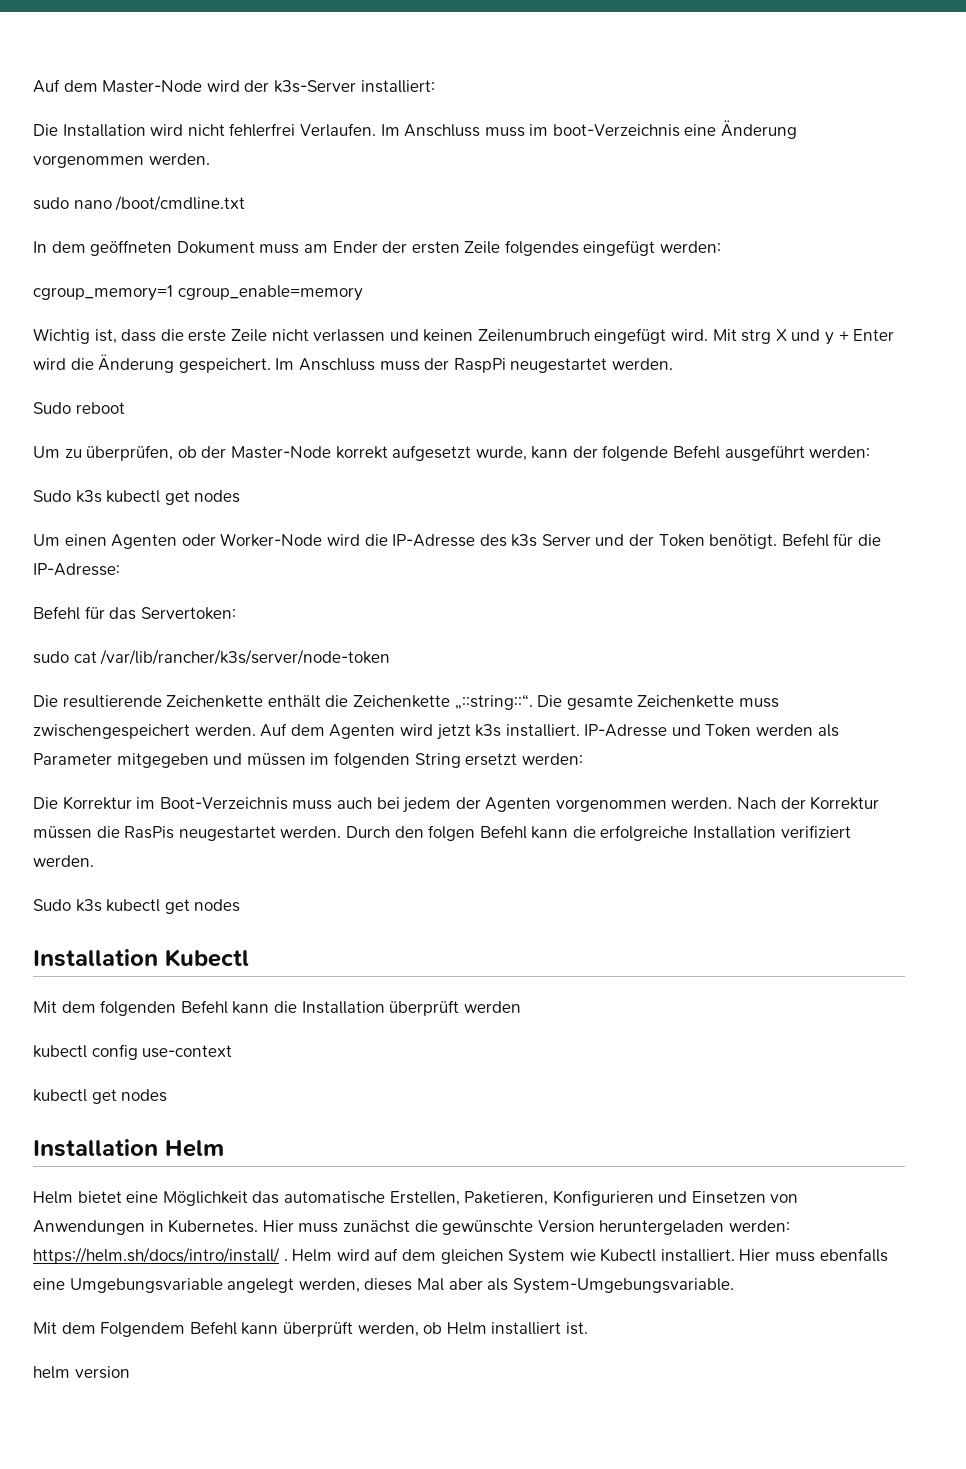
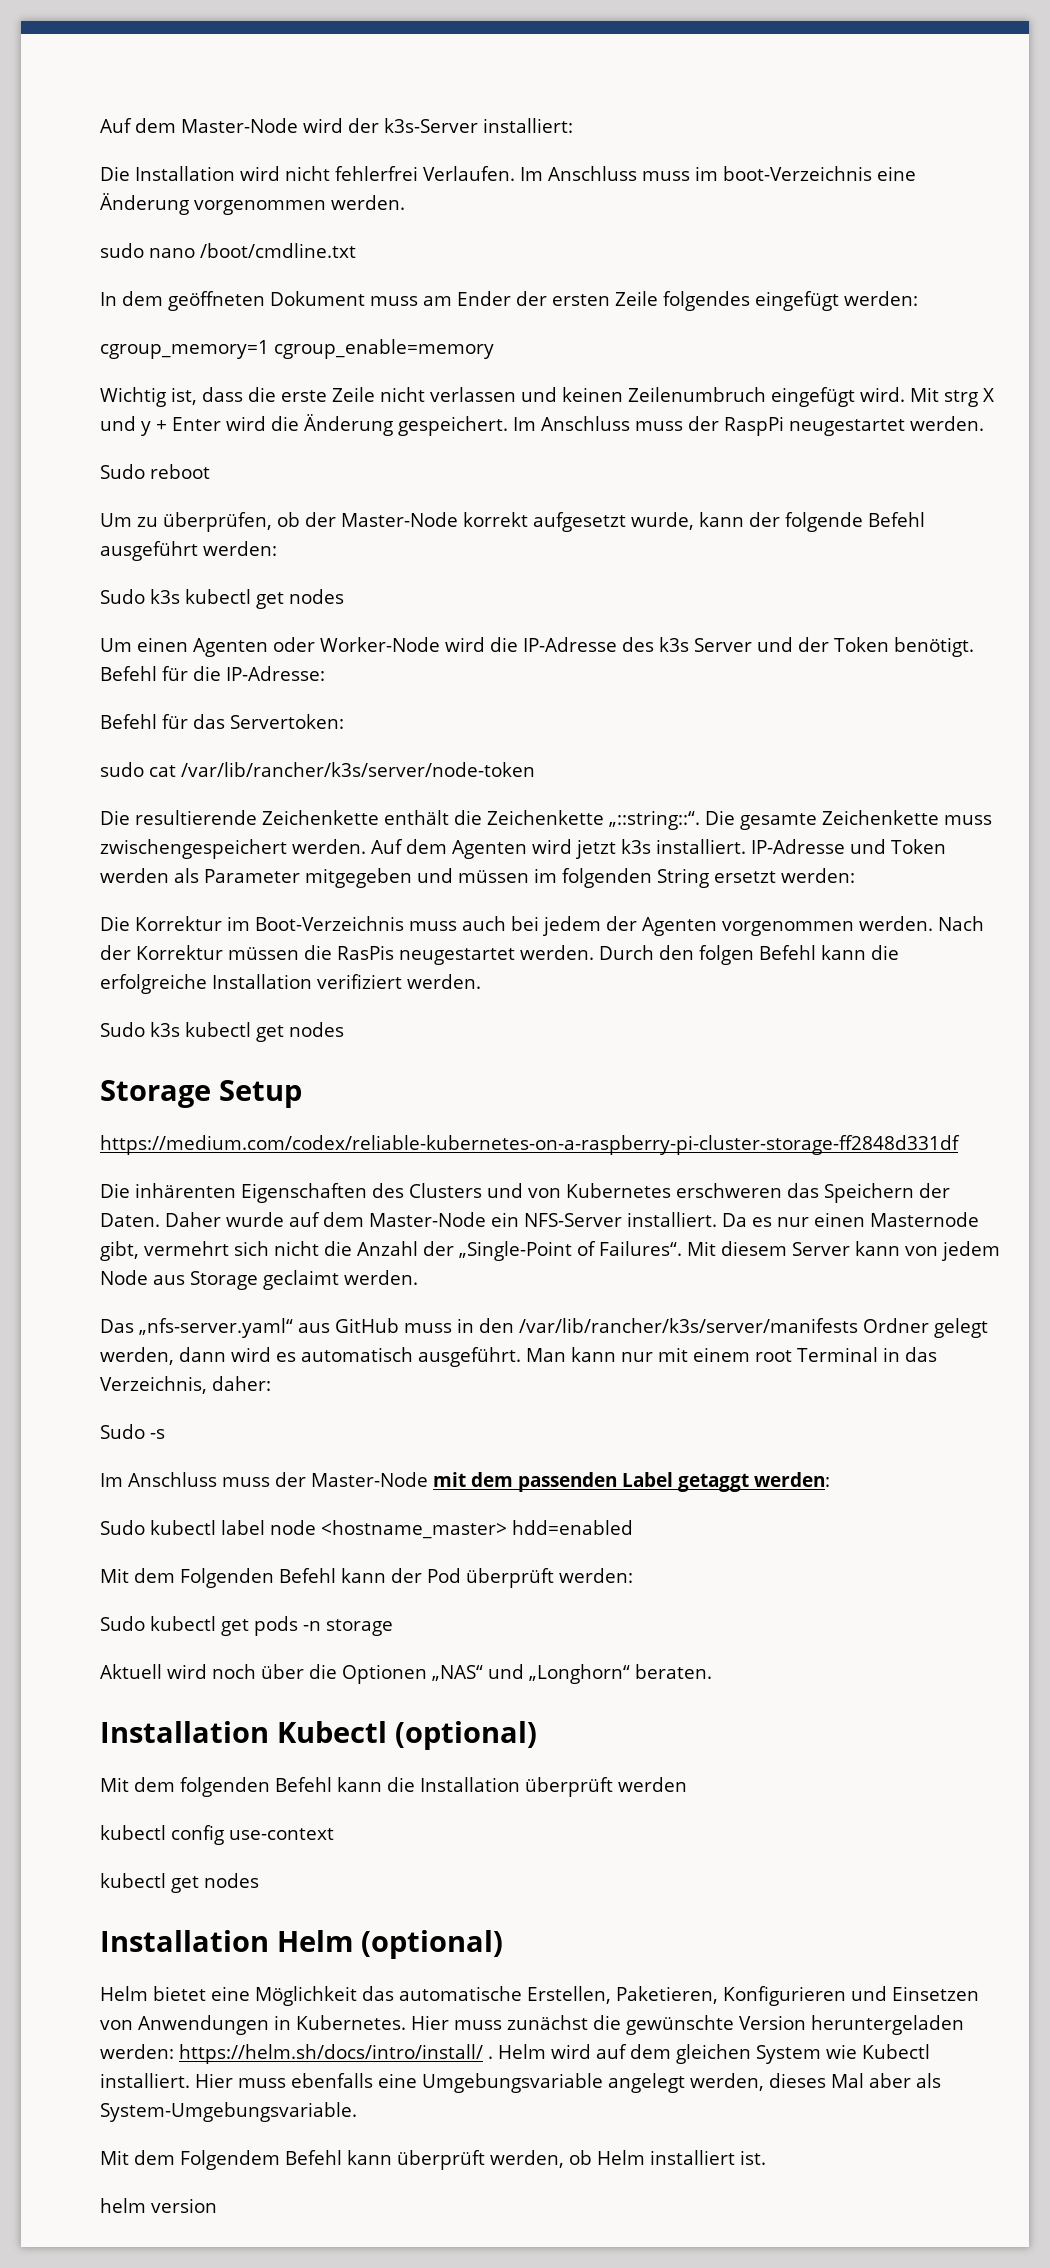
(241, 905) none -> [100,1080,302,1108] [100,1135,960,1155] [100,1183,950,1203] [100,1212,979,1227] [100,1241,1000,1261] [100,1270,418,1290] [100,1318,988,1338] [100,1347,937,1367] [100,1376,271,1394] [100,1424,165,1439] [100,1472,830,1492] [100,1520,633,1539] [100,1568,633,1588] [100,1616,393,1636] [100,1664,712,1684] // Storage Setup // https://medium.com/codex/reliable-kubernetes-on-a-raspberry-pi-cluster-storage-ff2848d331df // Die inhärenten Eigenschaften des Clusters und von Kubernetes erschweren das Speichern der Daten. Daher wurde auf dem Master-Node ein NFS-Server installiert. Da es nur einen Masternode gibt, vermehrt sich nicht die Anzahl der „Single-Point of Failures“. Mit diesem Server kann von jedem Node aus Storage geclaimt werden. // Das „nfs-server.yaml“ aus GitHub muss in den /var/lib/rancher/k3s/server/manifests Ordner gelegt werden, dann wird es automatisch ausgeführt. Man kann nur mit einem root Terminal in das Verzeichnis, daher: // Sudo -s // Im Anschluss muss der Master-Node mit dem passenden Label getaggt werden: // Sudo kubectl label node <hostname_master> hdd=enabled // Mit dem Folgenden Befehl kann der Pod überprüft werden: // Sudo kubectl get pods -n storage // Aktuell wird noch über die Optionen „NAS“ und „Longhorn“ beraten.
(249, 958) none -> [395,1721,537,1750] (optional)
(224, 1148) none -> [361,1930,503,1959] (optional)

